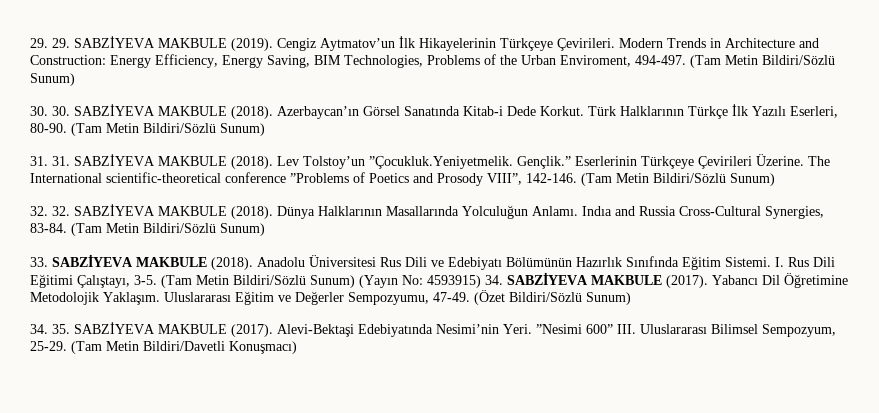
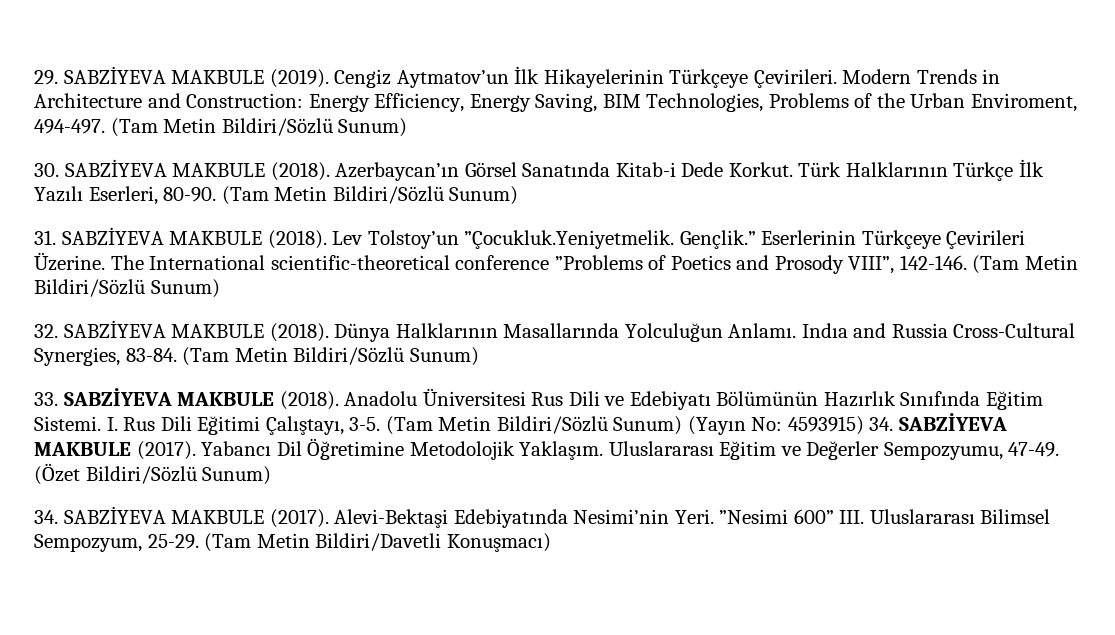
[30,38,70,48] 29. 29. -> [34,70,58,85] 29.
[52,106,70,116] 30. -> (59, 170) none
[52,156,70,166] 31. -> (56, 237) none
[52,206,70,216] 32. -> (58, 331) none
[52,324,70,334] 35. -> (58, 517) none

